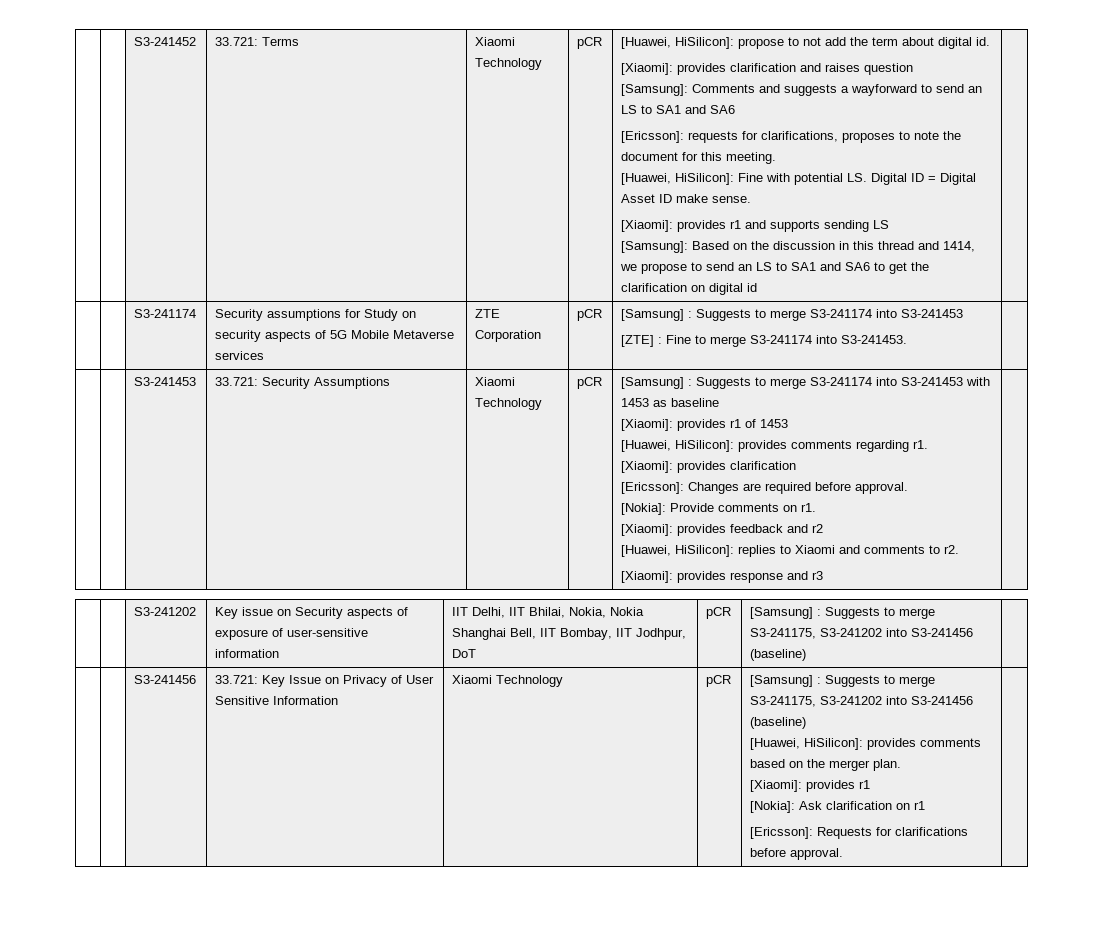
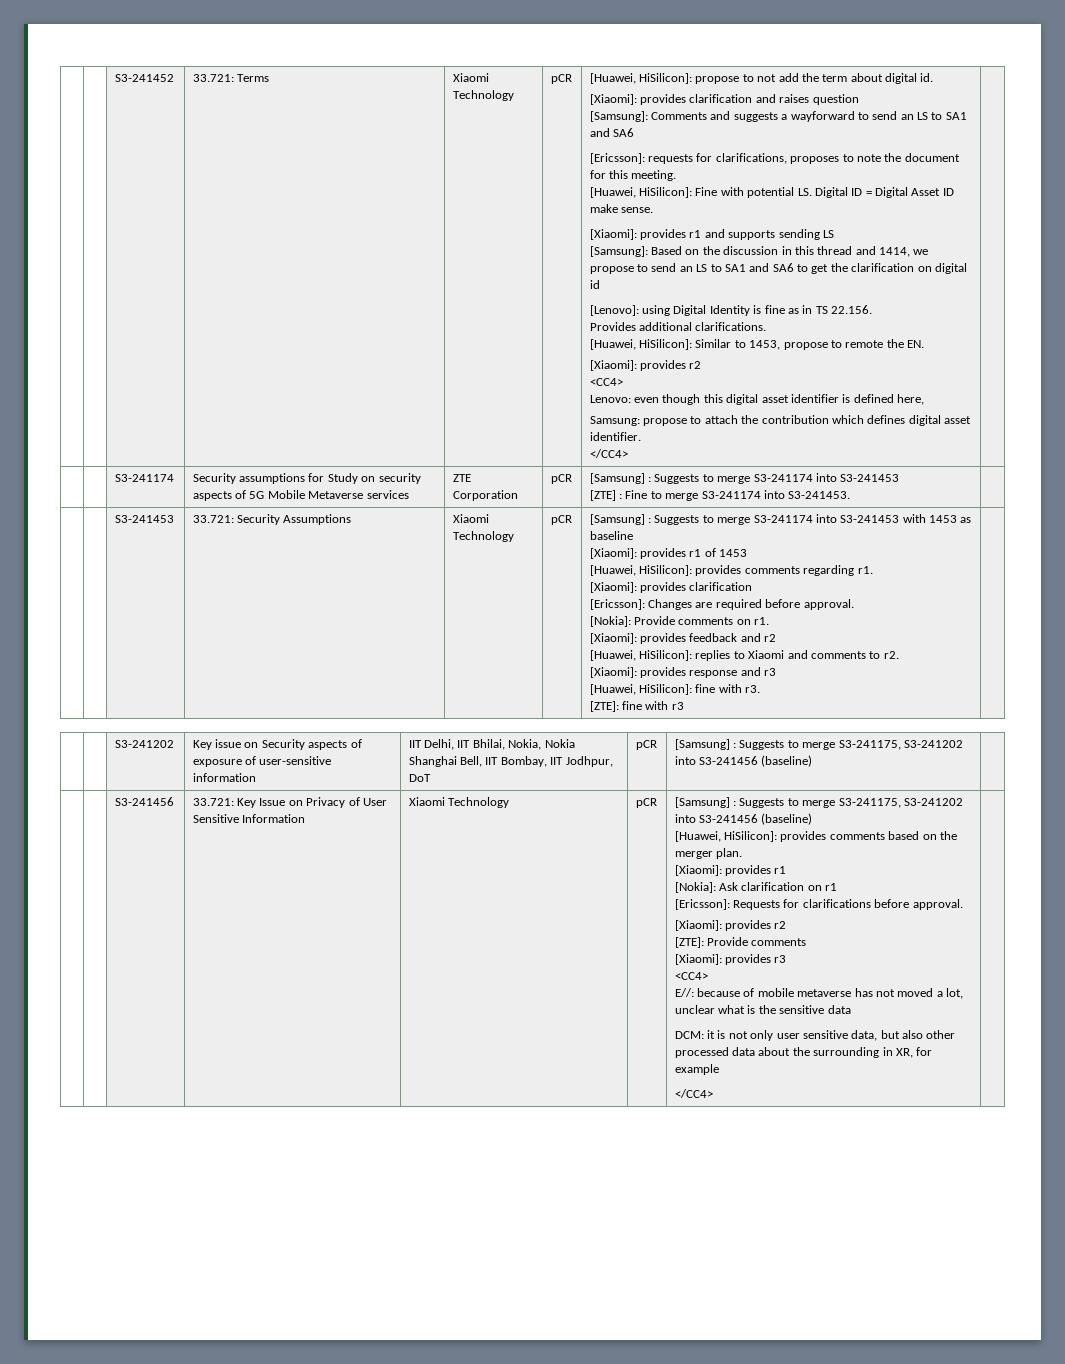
(758, 287) none -> [589,305,872,316] [589,322,767,331] [589,339,924,350] [589,360,702,371] [589,378,623,386] [589,394,924,405] [589,415,971,426] [589,432,641,441] [589,449,628,458] // [Lenovo]: using Digital Identity is fine as in TS 22.156. // Provides additional clarifications. // [Huawei, HiSilicon]: Similar to 1453, propose to remote the EN. // [Xiaomi]: provides r2 // <CC4> // Lenovo: even though this digital asset identifier is defined here, // Samsung: propose to attach the contribution which defines digital asset identifier. // </CC4>
(824, 575) none -> [589,684,761,695] [589,701,684,712] // [Huawei, HiSilicon]: fine with r3. // [ZTE]: fine with r3
(844, 854) none -> [674,920,787,931] [674,937,807,948] [674,954,787,965] [674,972,708,980] [674,988,963,999] [674,1005,851,1014] [674,1030,956,1041] [674,1047,933,1058] [674,1064,719,1075] [674,1089,713,1098] // [Xiaomi]: provides r2 // [ZTE]: Provide comments // [Xiaomi]: provides r3 // <CC4> // E//: because of mobile metaverse has not moved a lot, unclear what is the sensitive data // DCM: it is not only user sensitive data, but also other processed data about the surrounding in XR, for example // </CC4>

